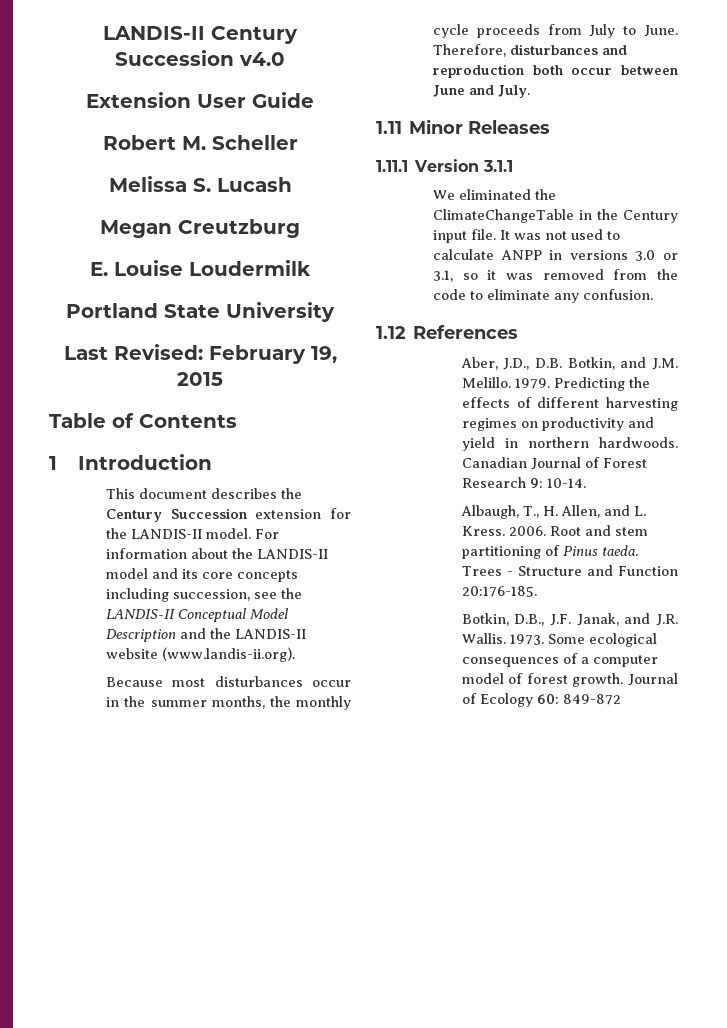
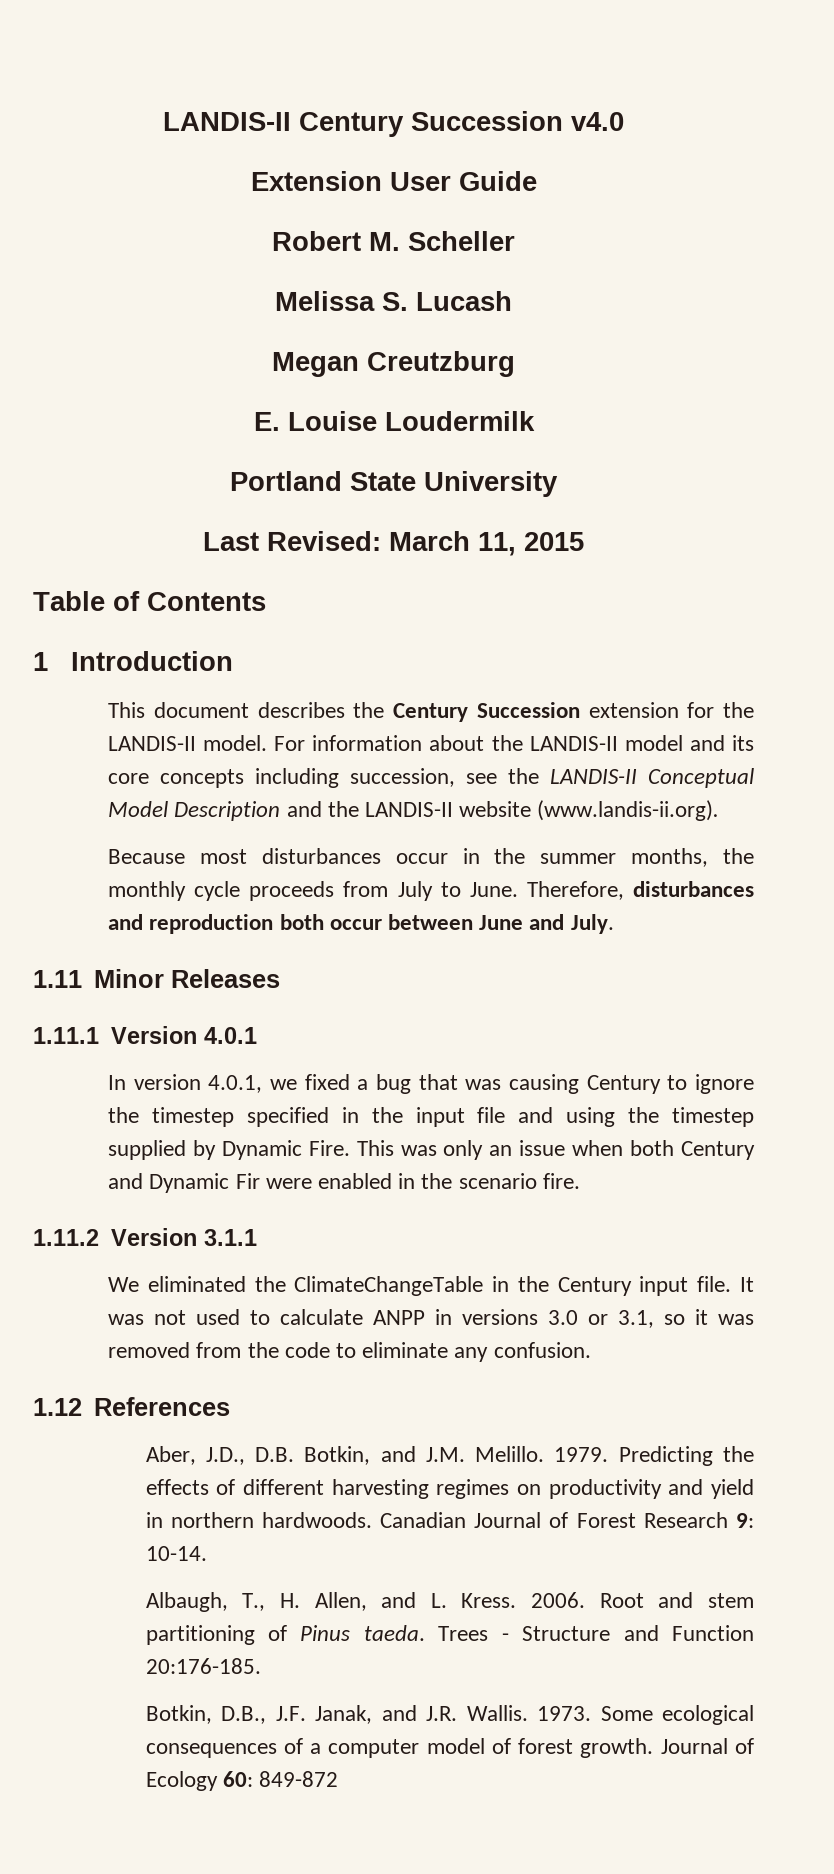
[208,345,337,364] February 19, -> [389,531,516,556] March 11,
(480, 165) none -> [203,1027,257,1044] [108,1074,755,1094] [108,1107,754,1127] [108,1140,756,1160] [108,1173,580,1193] [33,1228,197,1246] 4.0.1 // In version 4.0.1, we fixed a bug that was causing Century to ignore the timestep specified in the input file and using the timestep supplied by Dynamic Fire. This was only an issue when both Century and Dynamic Fir were enabled in the scenario fire. // 1.11.2 Version

